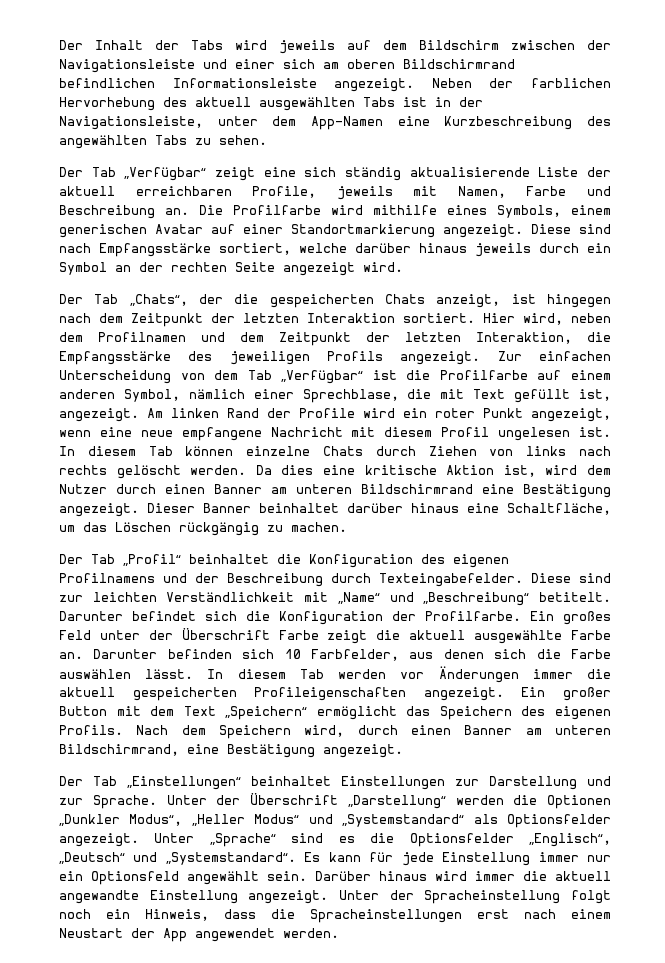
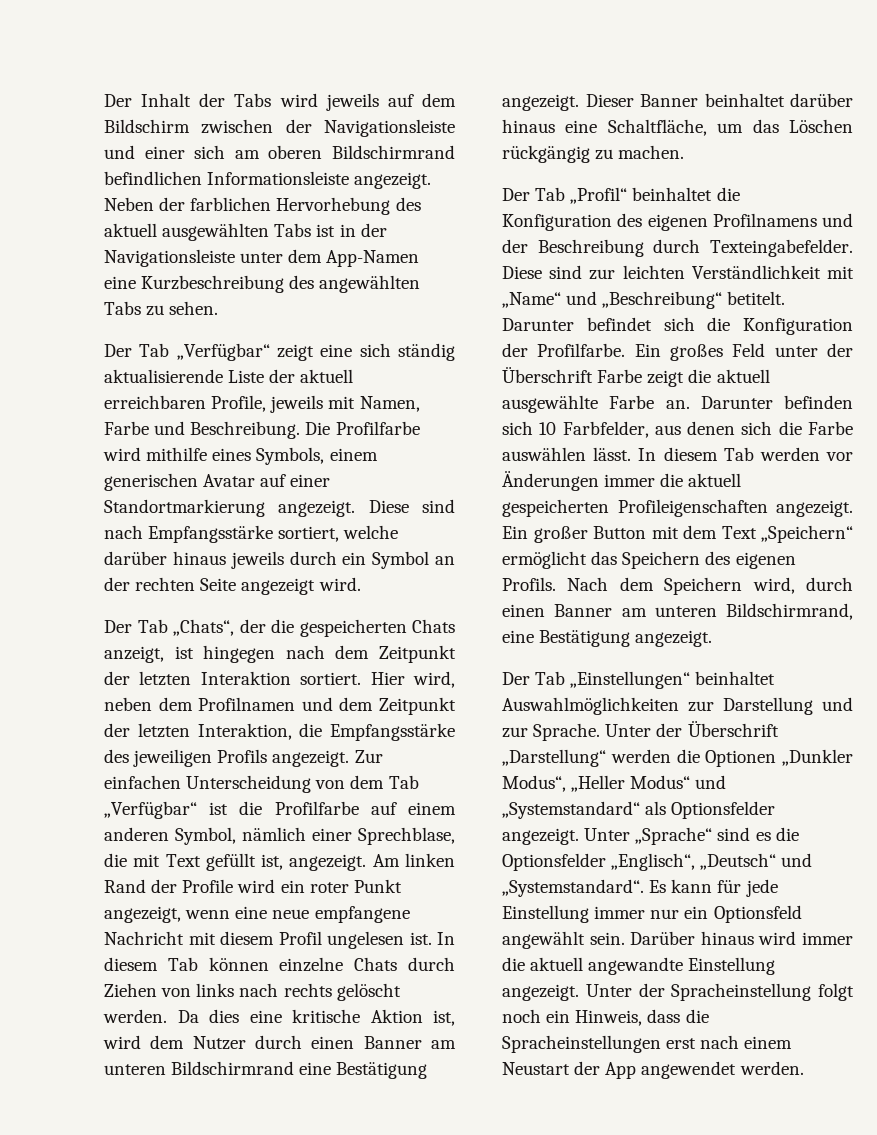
[59,116,203,130] Navigationsleiste, -> [104,249,235,267] Navigationsleiste
[59,205,189,219] Beschreibung an. -> [190,421,301,439] Beschreibung.
[341,776,445,790] Einstellungen -> [502,697,679,715] Auswahlmöglichkeiten

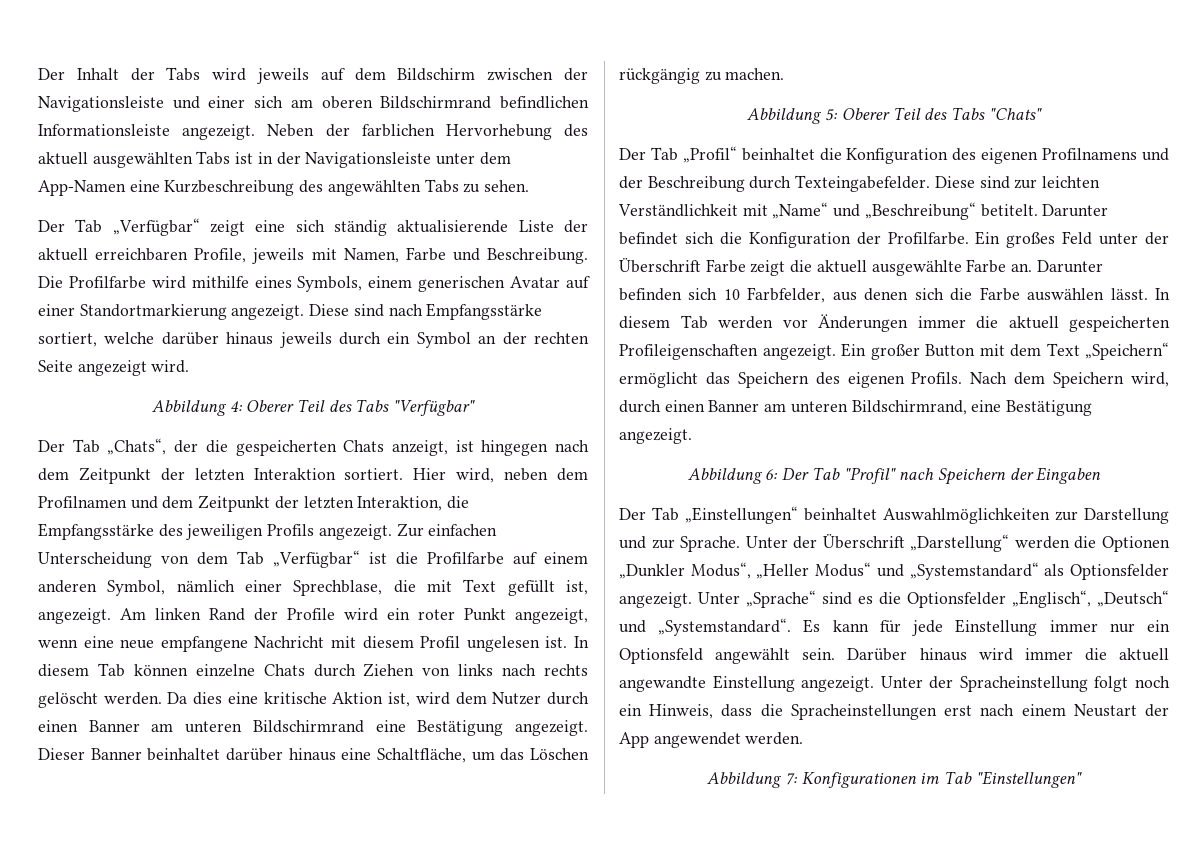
(361, 584) none -> [151,399,476,416] // Abbildung 4: Oberer Teil des Tabs "Verfügbar"
(685, 152) none -> [747,107,1042,124] // Abbildung 5: Oberer Teil des Tabs "Chats"
(713, 638) none -> [687,467,1102,485] // Abbildung 6: Der Tab "Profil" nach Speichern der Eingaben
(804, 1068) none -> [707,771,1082,788] // Abbildung 7: Konfigurationen im Tab "Einstellungen"

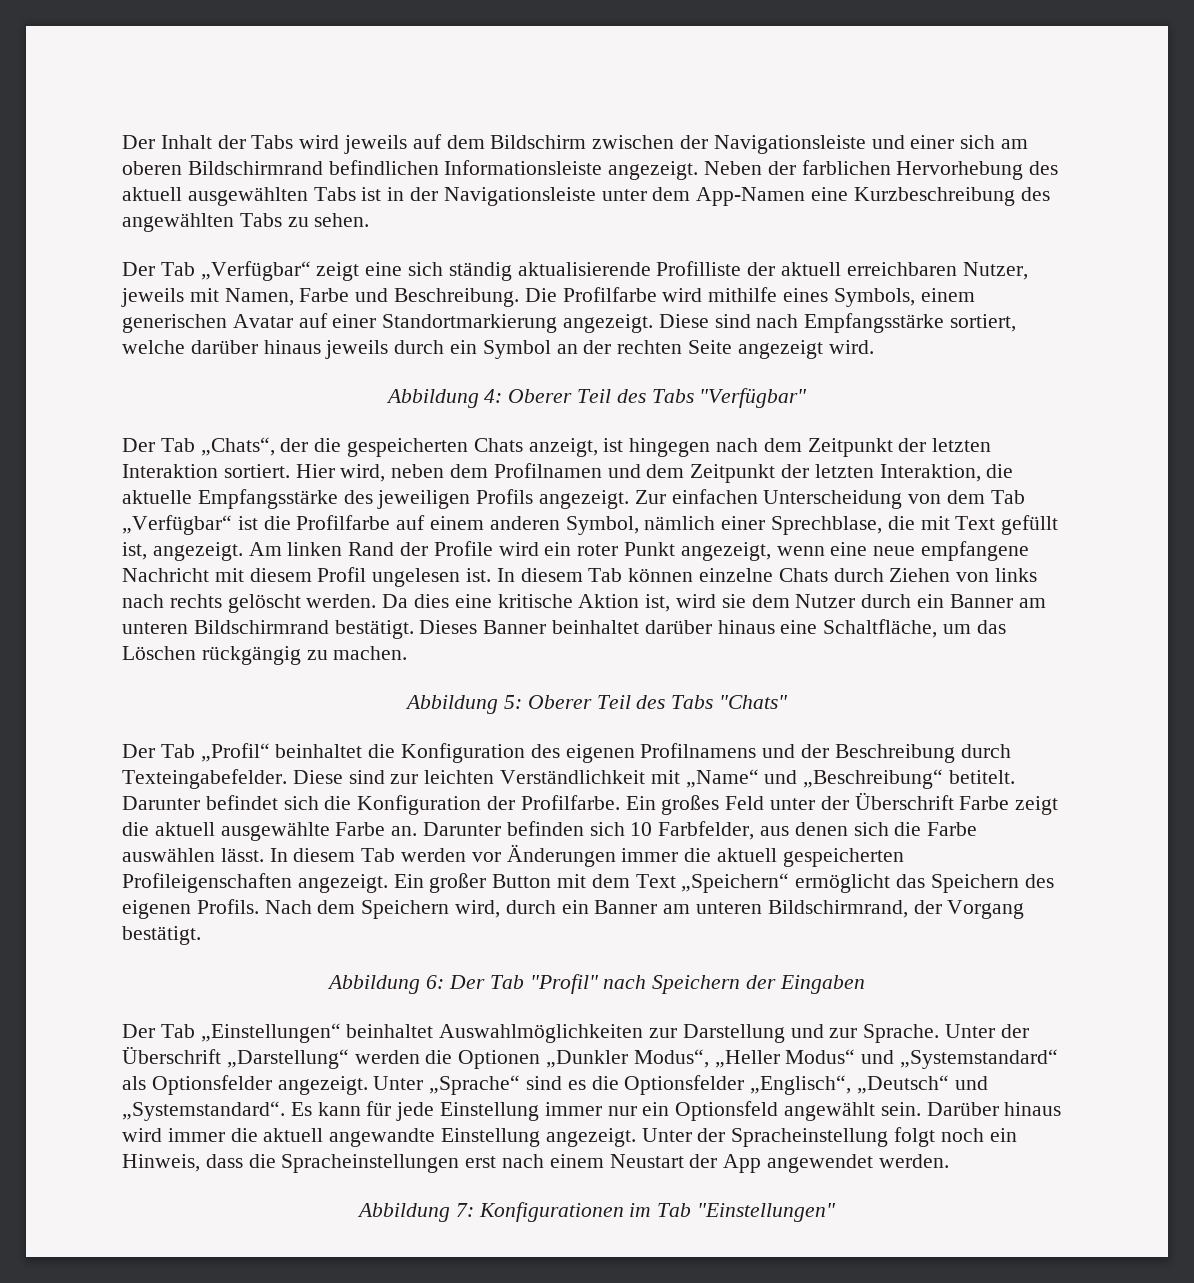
[518,220,554,232] Liste -> [656,261,742,276] Profilliste
[194,248,247,263] Profile, -> [962,262,1028,280] Nutzer,
(470, 502) none -> [122,490,192,504] aktuelle
(450, 698) none -> [721,594,746,608] sie
[38,720,78,732] einen -> [917,594,945,608] ein
[375,720,588,736] [38,748,85,760] eine Bestätigung angezeigt. Dieser -> [334,620,478,639] bestätigt. Dieses
[664,400,705,412] einen -> [561,900,589,914] ein
[971,400,1093,416] [619,428,692,444] eine Bestätigung angezeigt. -> [913,900,1025,919] [122,926,201,945] der Vorgang bestätigt.

